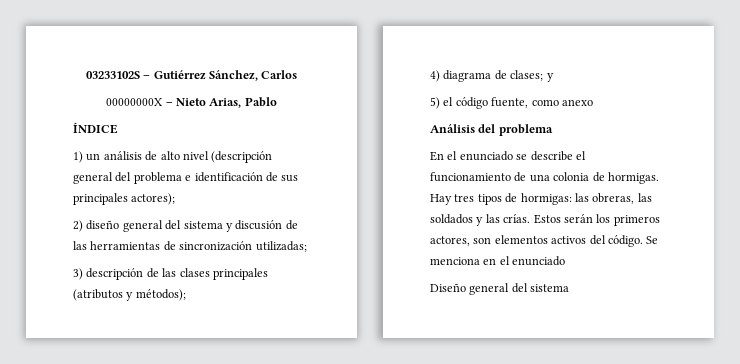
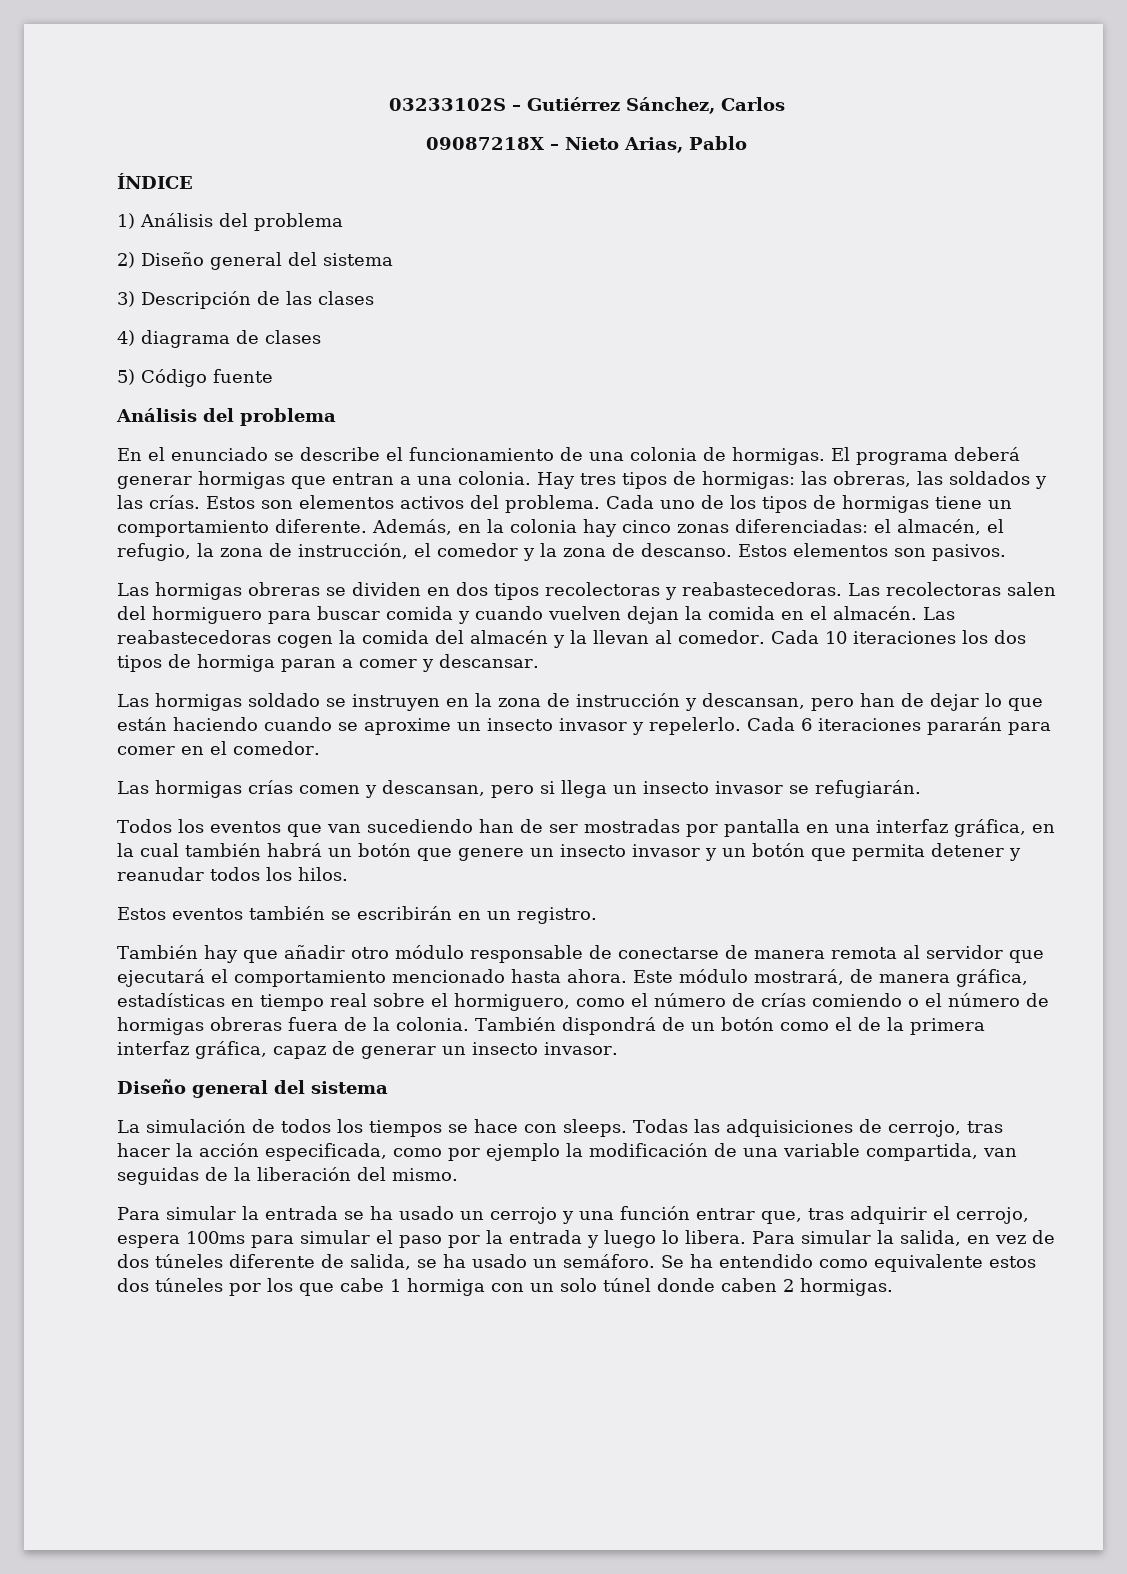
[106,98,164,106] 00000000X -> [426,137,544,150] 09087218X
[86,151,273,163] [73,172,299,184] [73,193,176,205] un análisis de alto nivel (descripción general del problema e identificación de sus principales actores); -> [140,213,343,231] Análisis del problema
[86,220,298,232] [73,241,307,252] diseño general del sistema y discusión de las herramientas de sincronización utilizadas; -> [141,252,393,270] Diseño general del sistema
[86,268,144,280] descripción -> [141,291,251,309] Descripción
[212,268,268,280] [73,289,186,301] principales (atributos y métodos); -> (374, 298) none
[510,70,554,82] clases; y -> [265,330,321,344] clases
[443,97,593,109] el código fuente, como anexo -> [141,369,273,387] Código fuente
(659, 178) none -> [831,447,1020,465] [117,471,531,489] El programa deberá generar hormigas que entran a una colonia.
[563,214,660,226] [430,235,659,247] [430,256,566,266] [430,283,570,295] serán los primeros actores, son elementos activos del código. Se menciona en el enunciado // Diseño general del sistema -> [261,495,1012,513] [117,519,1004,537] [117,543,1006,561] [117,582,1056,600] [117,606,955,624] [117,630,1026,648] [117,654,539,672] [117,693,1043,711] [117,717,1051,735] [117,741,320,755] [117,780,921,798] [117,819,1055,837] [117,843,1021,861] [117,867,348,881] [117,906,597,924] [117,945,1044,963] [117,969,1028,987] [117,993,1049,1011] [117,1017,985,1035] [117,1041,618,1059] [117,1079,388,1098] [117,1119,1003,1137] [117,1143,1017,1161] [117,1167,458,1185] [117,1206,1029,1224] [117,1230,1055,1248] [117,1254,1036,1272] [117,1278,893,1296] son elementos activos del problema. Cada uno de los tipos de hormigas tiene un comportamiento diferente. Además, en la colonia hay cinco zonas diferenciadas: el almacén, el refugio, la zona de instrucción, el comedor y la zona de descanso. Estos elementos son pasivos. // Las hormigas obreras se dividen en dos tipos recolectoras y reabastecedoras. Las recolectoras salen del hormiguero para buscar comida y cuando vuelven dejan la comida en el almacén. Las reabastecedoras cogen la comida del almacén y la llevan al comedor. Cada 10 iteraciones los dos tipos de hormiga paran a comer y descansar. // Las hormigas soldado se instruyen en la zona de instrucción y descansan, pero han de dejar lo que están haciendo cuando se aproxime un insecto invasor y repelerlo. Cada 6 iteraciones pararán para comer en el comedor. // Las hormigas crías comen y descansan, pero si llega un insecto invasor se refugiarán. // Todos los eventos que van sucediendo han de ser mostradas por pantalla en una interfaz gráfica, en la cual también habrá un botón que genere un insecto invasor y un botón que permita detener y reanudar todos los hilos. // Estos eventos también se escribirán en un registro. // También hay que añadir otro módulo responsable de conectarse de manera remota al servidor que ejecutará el comportamiento mencionado hasta ahora. Este módulo mostrará, de manera gráfica, estadísticas en tiempo real sobre el hormiguero, como el número de crías comiendo o el número de hormigas obreras fuera de la colonia. También dispondrá de un botón como el de la primera interfaz gráfica, capaz de generar un insecto invasor. // Diseño general del sistema // La simulación de todos los tiempos se hace con sleeps. Todas las adquisiciones de cerrojo, tras hacer la acción especificada, como por ejemplo la modificación de una variable compartida, van seguidas de la liberación del mismo. // Para simular la entrada se ha usado un cerrojo y una función entrar que, tras adquirir el cerrojo, espera 100ms para simular el paso por la entrada y luego lo libera. Para simular la salida, en vez de dos túneles diferente de salida, se ha usado un semáforo. Se ha entendido como equivalente estos dos túneles por los que cabe 1 hormiga con un solo túnel donde caben 2 hormigas.

